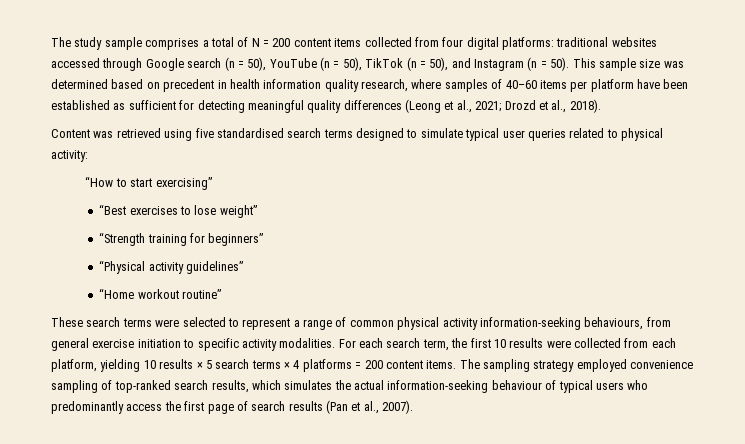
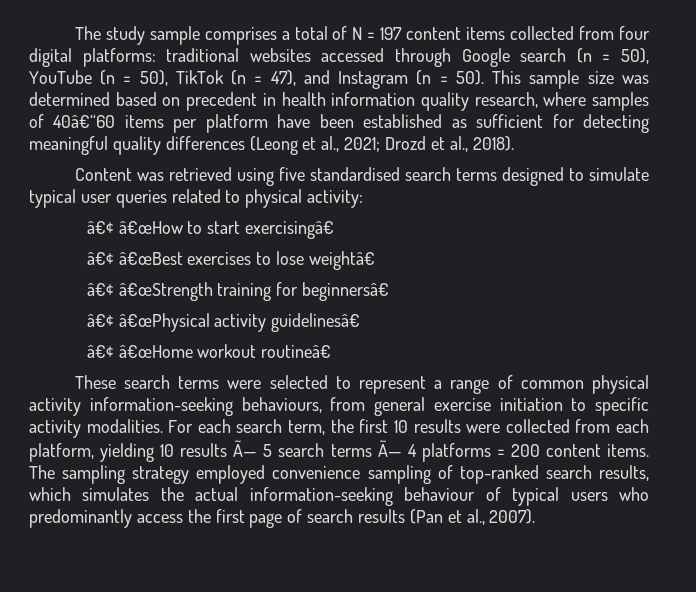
[272,38,291,47] 200 -> [380,27,403,40] 197
[429,57,449,71] 50), -> [270,70,296,86] 47),
[505,80,537,89] 40–60 -> [53,114,116,128] 40â€“60
[85,176,212,190] [99,204,257,218] [99,232,264,246] [99,260,243,274] [99,288,221,299] “How to start exercising” // “Best exercises to lose weight” // “Strength training for beginners” // “Physical activity guidelines” // “Home workout routine” -> [86,221,335,239] [86,251,376,270] [86,282,390,301] [86,313,361,332] [86,344,332,358] â€¢ â€œHow to start exercisingâ€ // â€¢ â€œBest exercises to lose weightâ€ // â€¢ â€œStrength training for beginnersâ€ // â€¢ â€œPhysical activity guidelinesâ€ // â€¢ â€œHome workout routineâ€
[196,361,203,369] × -> [233,440,258,457] Ã—
[284,361,290,369] × -> [377,440,402,457] Ã—

